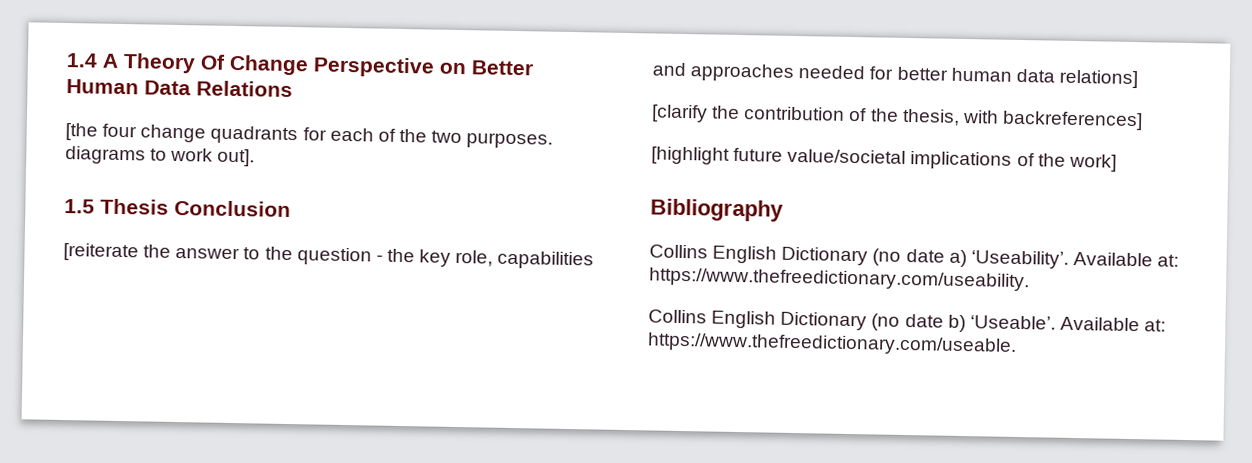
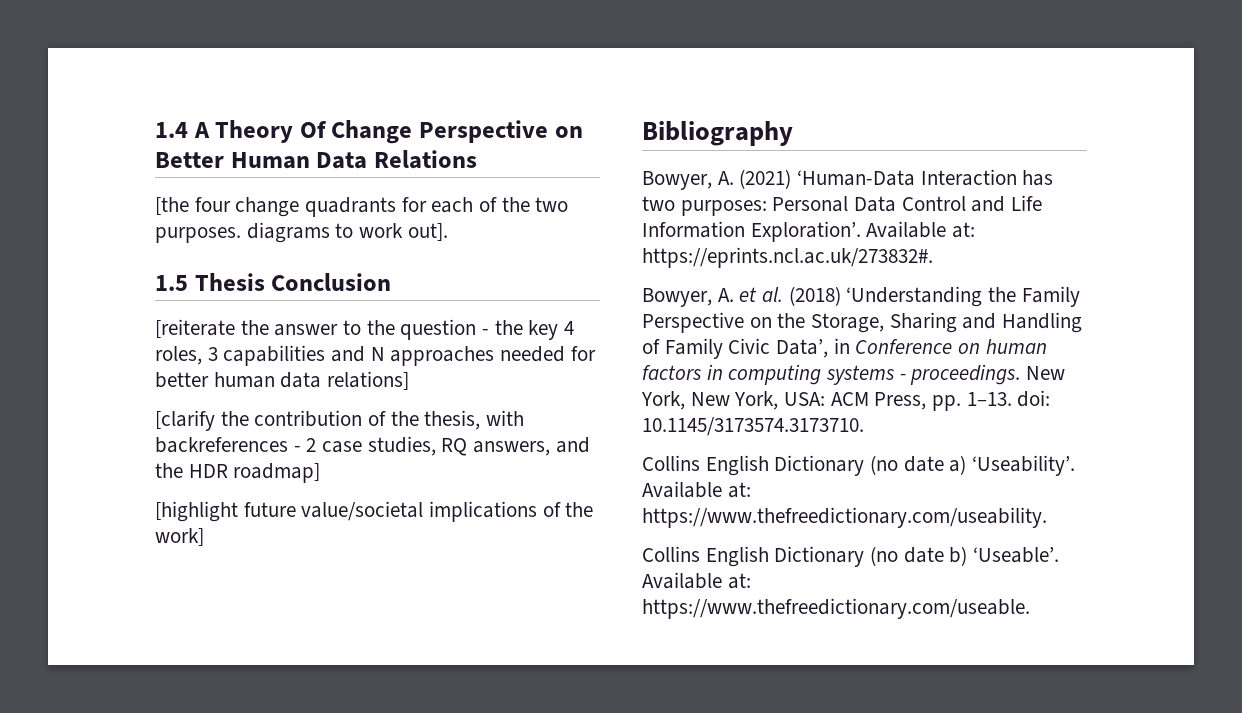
[455,249,494,267] role, -> [564,321,575,335] [155,346,218,365] 4 roles, 3
(687, 69) none -> [370,347,385,361] N
[1001,110,1143,131] backreferences] -> [155,436,590,456] [155,463,321,483] backreferences - 2 case studies, RQ answers, and the HDR roadmap]
(784, 210) none -> [642,169,1054,190] [642,195,1043,216] [642,221,976,242] [642,247,933,268] [642,286,1080,307] [642,312,1083,333] [642,338,1047,359] [642,364,1066,385] [641,390,1051,411] [642,417,864,436] // Bowyer, A. (2021) ‘Human-Data Interaction has two purposes: Personal Data Control and Life Information Exploration’. Available at: https://eprints.ncl.ac.uk/273832#. // Bowyer, A. et al. (2018) ‘Understanding the Family Perspective on the Storage, Sharing and Handling of Family Civic Data’, in Conference on human factors in computing systems - proceedings. New York, New York, USA: ACM Press, pp. 1–13. doi: 10.1145/3173574.3173710.

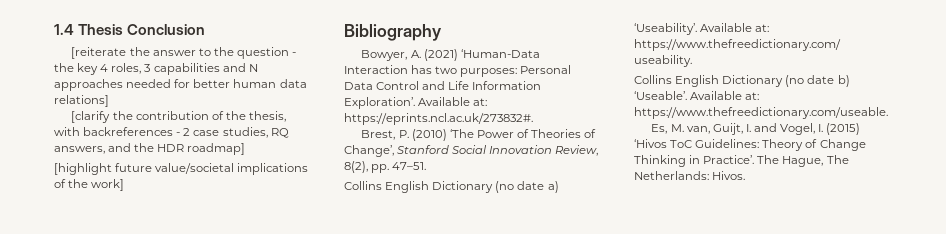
[193,120,583,144] [155,150,477,169] [155,197,569,217] [155,222,448,243] [155,275,188,291] A Theory Of Change Perspective on Better Human Data Relations // [the four change quadrants for each of the two purposes. diagrams to work out]. // 1.5 -> (74, 29) none
[642,286,1080,307] [642,312,1083,333] [642,338,1047,359] [642,364,1066,385] [641,390,1051,411] [642,417,864,436] Bowyer, A. et al. (2018) ‘Understanding the Family Perspective on the Storage, Sharing and Handling of Family Civic Data’, in Conference on human factors in computing systems - proceedings. New York, New York, USA: ACM Press, pp. 1–13. doi: 10.1145/3173574.3173710. -> [361,129,597,141] [344,145,599,157] [344,161,427,173] Brest, P. (2010) ‘The Power of Theories of Change’, Stanford Social Innovation Review, 8(2), pp. 47–51.
(1030, 608) none -> [651,123,861,135] [634,139,866,151] [634,155,849,167] [634,171,746,180] // Es, M. van, Guijt, I. and Vogel, I. (2015) ‘Hivos ToC Guidelines: Theory of Change Thinking in Practice’. The Hague, The Netherlands: Hivos.

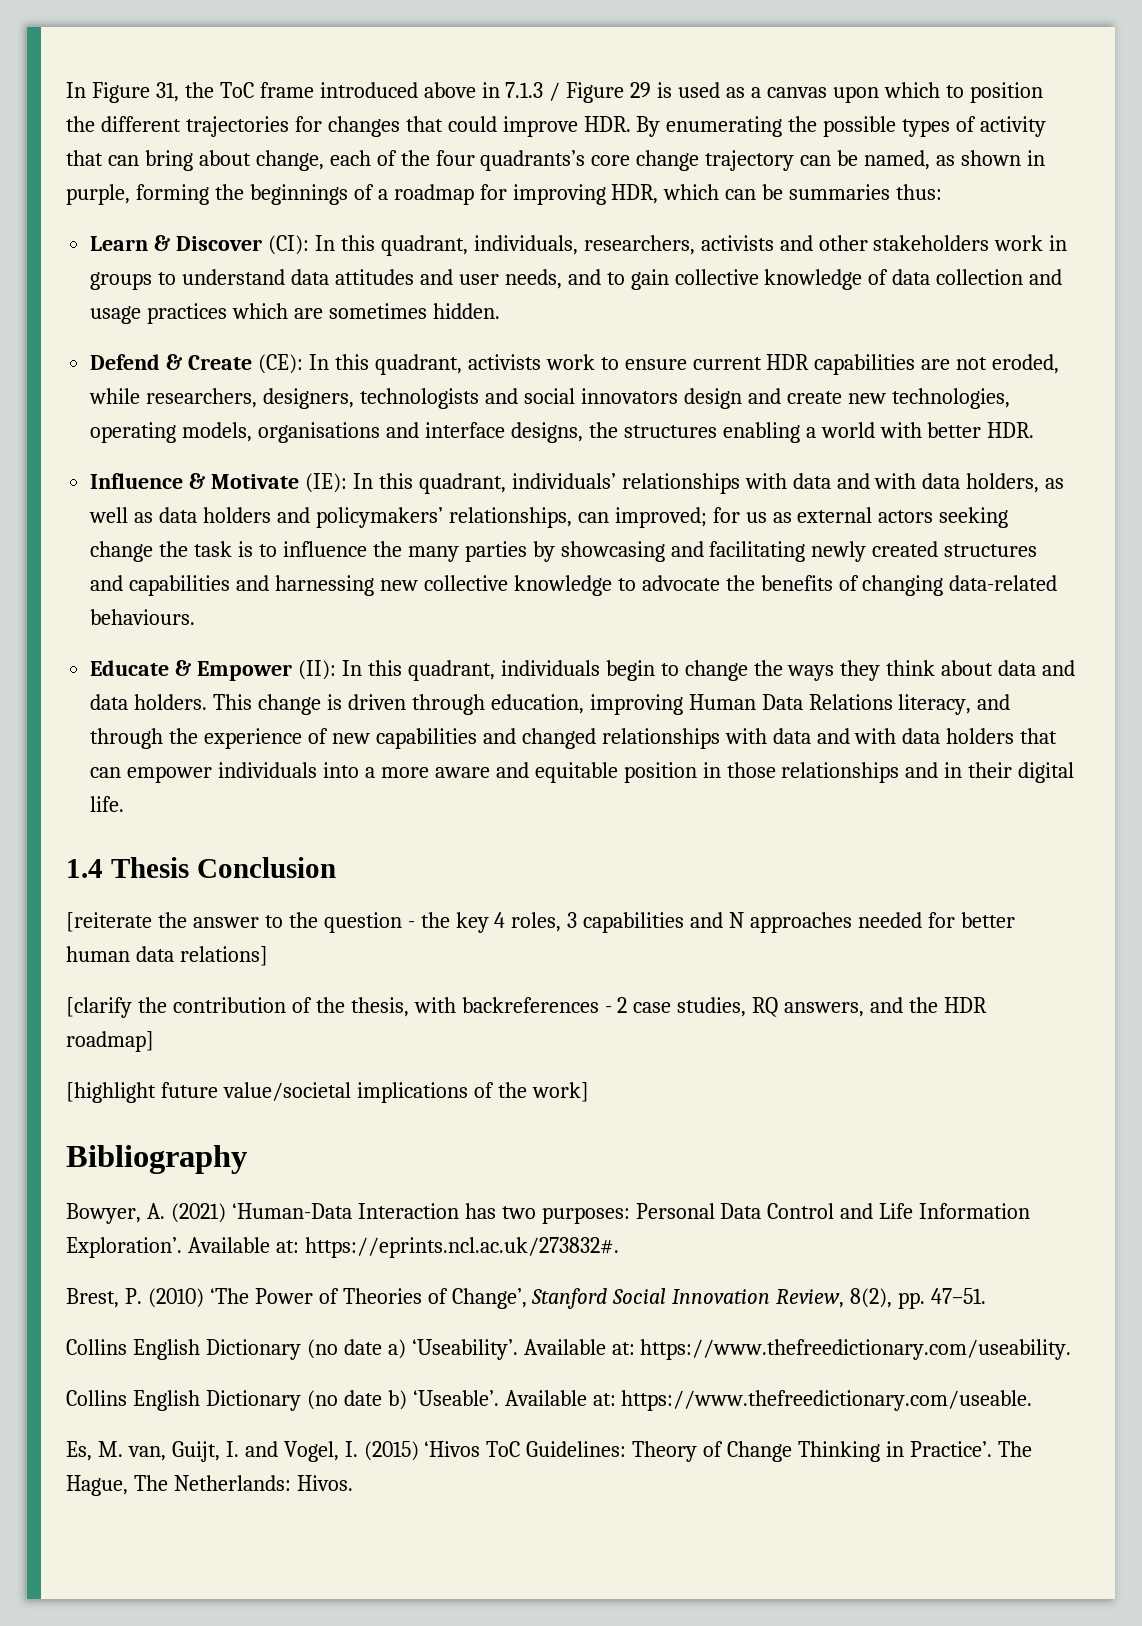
(54, 29) none -> [66,82,1043,103] [66,116,1047,137] [66,150,1045,171] [66,184,943,205] [90,235,1068,256] [90,269,1063,290] [90,303,500,324] [90,354,1060,375] [89,388,1010,409] [90,422,1035,443] [90,473,1065,494] [89,507,1009,528] [90,541,1038,562] [90,575,1058,596] [90,609,196,625] [90,660,1076,681] [90,694,1011,715] [90,728,1058,749] [90,762,1075,783] [90,796,125,812] In Figure 31, the ToC frame introduced above in 7.1.3 / Figure 29 is used as a canvas upon which to position the different trajectories for changes that could improve HDR. By enumerating the possible types of activity that can bring about change, each of the four quadrants’s core change trajectory can be named, as shown in purple, forming the beginnings of a roadmap for improving HDR, which can be summaries thus: // Learn & Discover (CI): In this quadrant, individuals, researchers, activists and other stakeholders work in groups to understand data attitudes and user needs, and to gain collective knowledge of data collection and usage practices which are sometimes hidden. // Defend & Create (CE): In this quadrant, activists work to ensure current HDR capabilities are not eroded, while researchers, designers, technologists and social innovators design and create new technologies, operating models, organisations and interface designs, the structures enabling a world with better HDR. // Influence & Motivate (IE): In this quadrant, individuals’ relationships with data and with data holders, as well as data holders and policymakers’ relationships, can improved; for us as external actors seeking change the task is to influence the many parties by showcasing and facilitating newly created structures and capabilities and harnessing new collective knowledge to advocate the benefits of changing data-related behaviours. // Educate & Empower (II): In this quadrant, individuals begin to change the ways they think about data and data holders. This change is driven through education, improving Human Data Relations literacy, and through the experience of new capabilities and changed relationships with data and with data holders that can empower individuals into a more aware and equitable position in those relationships and in their digital life. //

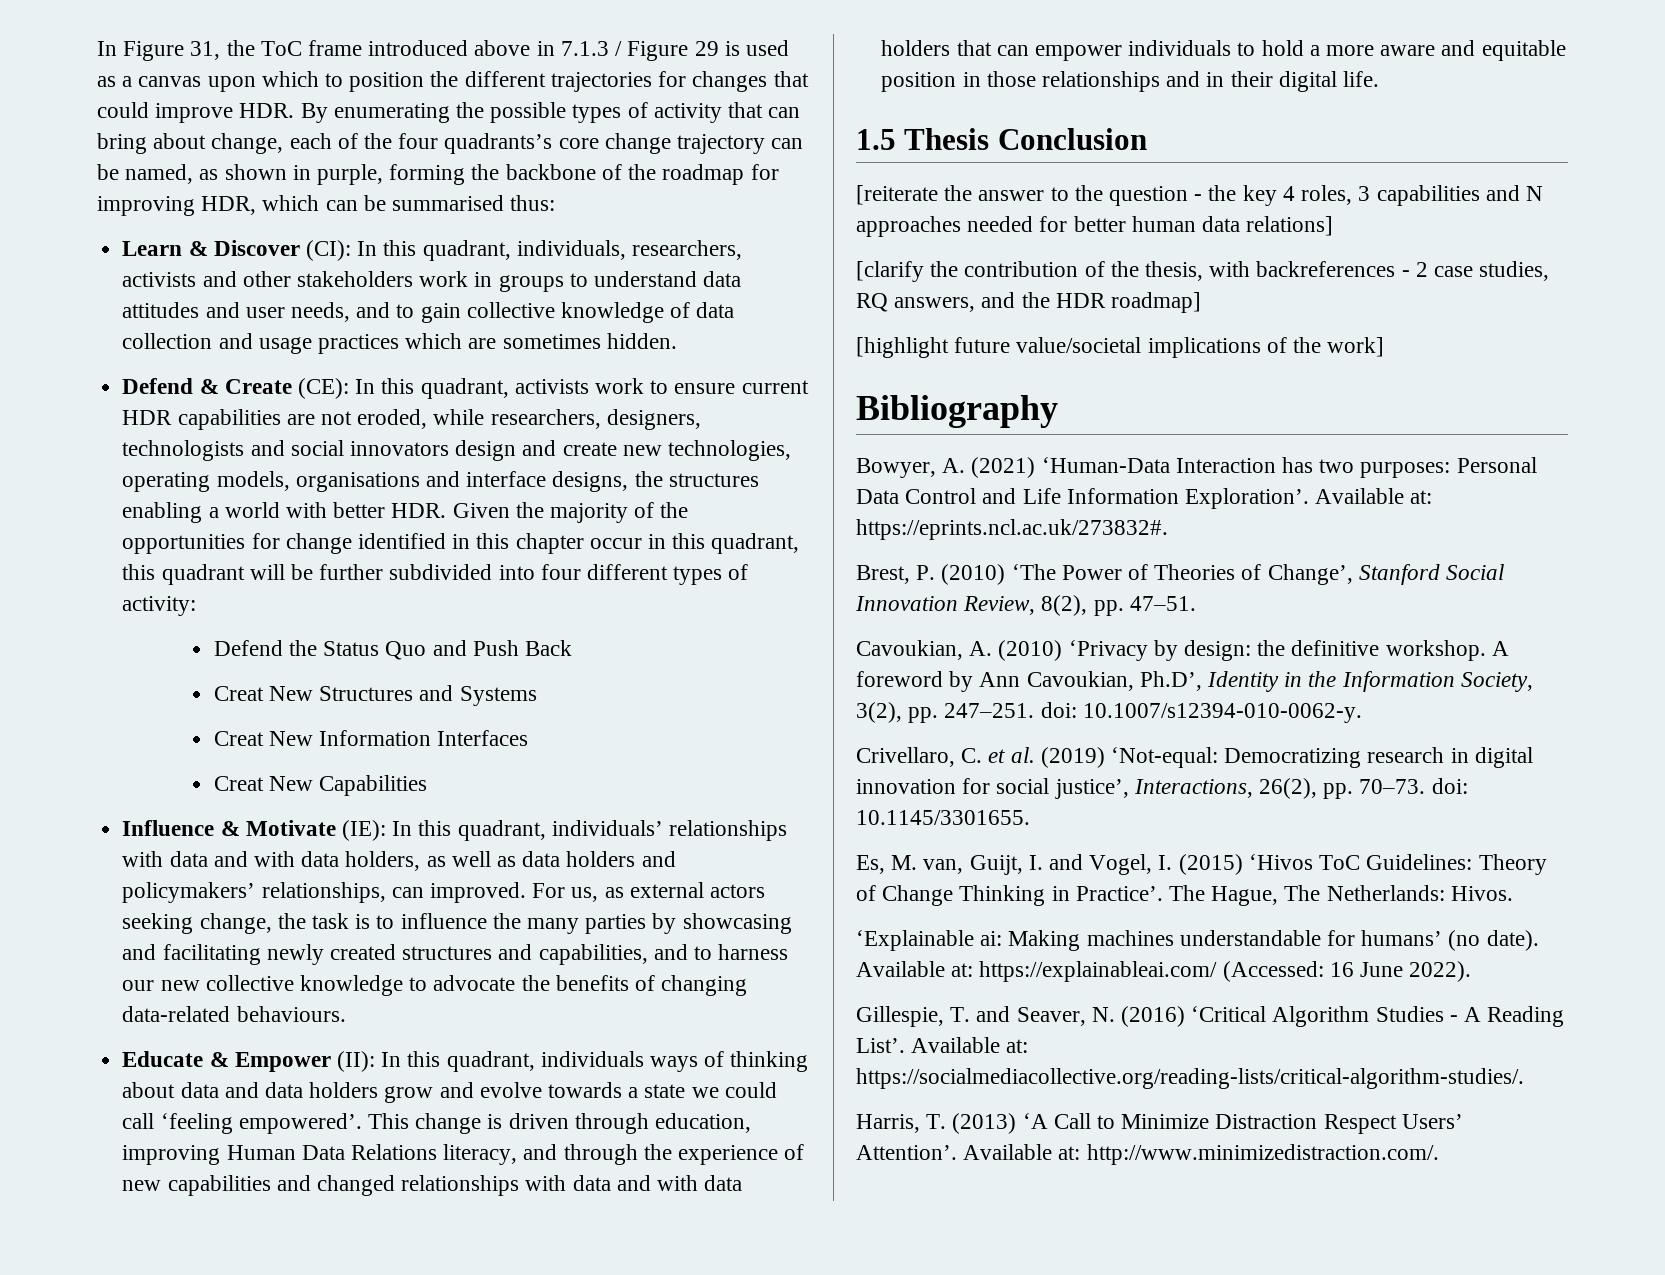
[249,184,388,205] beginnings of a -> [505,164,657,180] backbone of the
[789,184,891,200] summaries -> [392,195,505,211] summarised
(1035, 430) none -> [452,502,689,523] [122,533,800,554] [122,564,749,585] [122,596,197,616] [213,640,572,660] [213,685,537,706] [213,730,529,746] [213,775,428,796] Given the majority of the opportunities for change identified in this chapter occur in this quadrant, this quadrant will be further subdivided into four different types of activity: // Defend the Status Quo and Push Back // Creat New Structures and Systems // Creat New Information Interfaces // Creat New Capabilities
[614,507,767,528] improved; for us -> [429,882,599,903] improved. For us,
[90,541,154,562] change -> [199,913,272,934] change,
[129,575,375,596] capabilities and harnessing -> [538,944,789,965] [122,980,155,991] capabilities, and to harness our
[605,660,1076,681] [90,694,208,710] begin to change the ways they think about data and data holders. -> [649,1051,809,1072] [122,1082,777,1103] [122,1113,362,1134] ways of thinking about data and data holders grow and evolve towards a state we could call ‘feeling empowered’.
[323,762,360,778] into -> [1237,40,1304,56] to hold
[66,859,103,878] 1.4 -> [856,129,896,150] 1.5
[66,1339,1072,1360] [66,1390,1033,1411] Collins English Dictionary (no date a) ‘Useability’. Available at: https://www.thefreedictionary.com/useability. // Collins English Dictionary (no date b) ‘Useable’. Available at: https://www.thefreedictionary.com/useable. -> [856,640,1509,661] [856,671,1533,692] [856,702,1362,723] [856,747,1533,768] [856,778,1468,799] [856,810,1030,825] Cavoukian, A. (2010) ‘Privacy by design: the definitive workshop. A foreword by Ann Cavoukian, Ph.D’, Identity in the Information Society, 3(2), pp. 247–251. doi: 10.1007/s12394-010-0062-y. // Crivellaro, C. et al. (2019) ‘Not-equal: Democratizing research in digital innovation for social justice’, Interactions, 26(2), pp. 70–73. doi: 10.1145/3301655.
(353, 1483) none -> [856,930,1539,951] [856,961,1472,982] [856,1006,1565,1027] [856,1037,1029,1053] [856,1068,1524,1089] [856,1113,1463,1134] [856,1144,1439,1165] // ‘Explainable ai: Making machines understandable for humans’ (no date). Available at: https://explainableai.com/ (Accessed: 16 June 2022). // Gillespie, T. and Seaver, N. (2016) ‘Critical Algorithm Studies - A Reading List’. Available at: https://socialmediacollective.org/reading-lists/critical-algorithm-studies/. // Harris, T. (2013) ‘A Call to Minimize Distraction Respect Users’ Attention’. Available at: http://www.minimizedistraction.com/.

